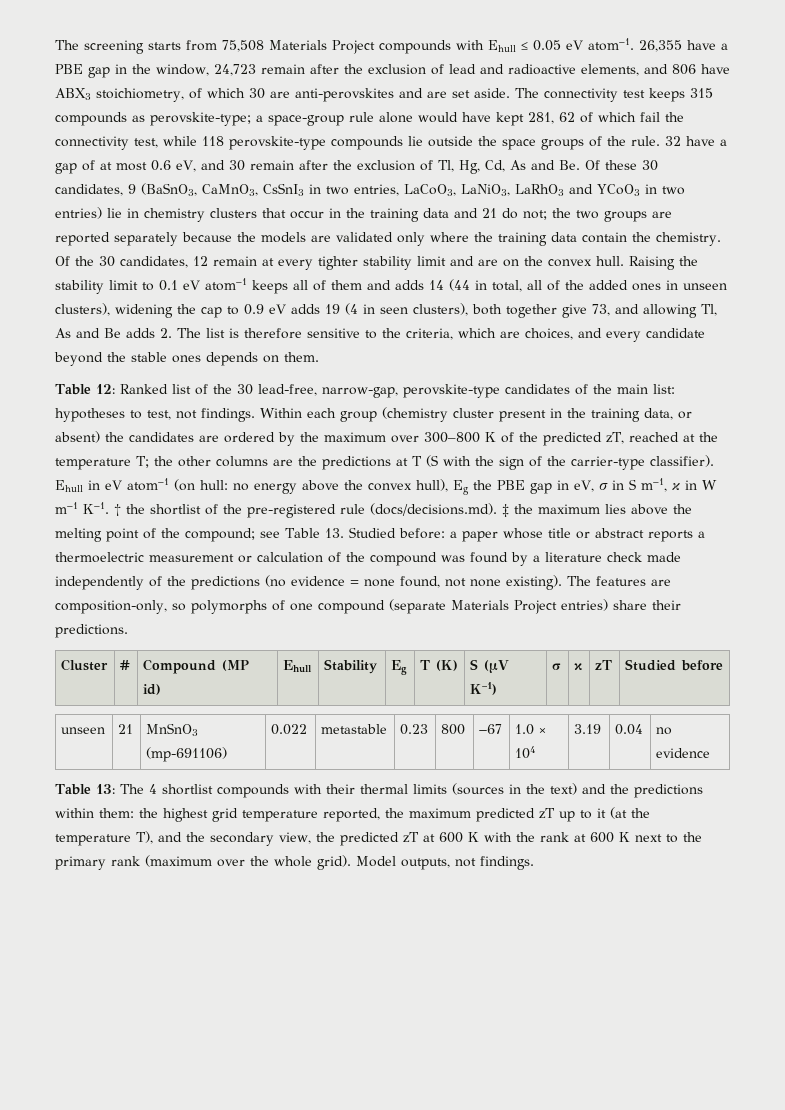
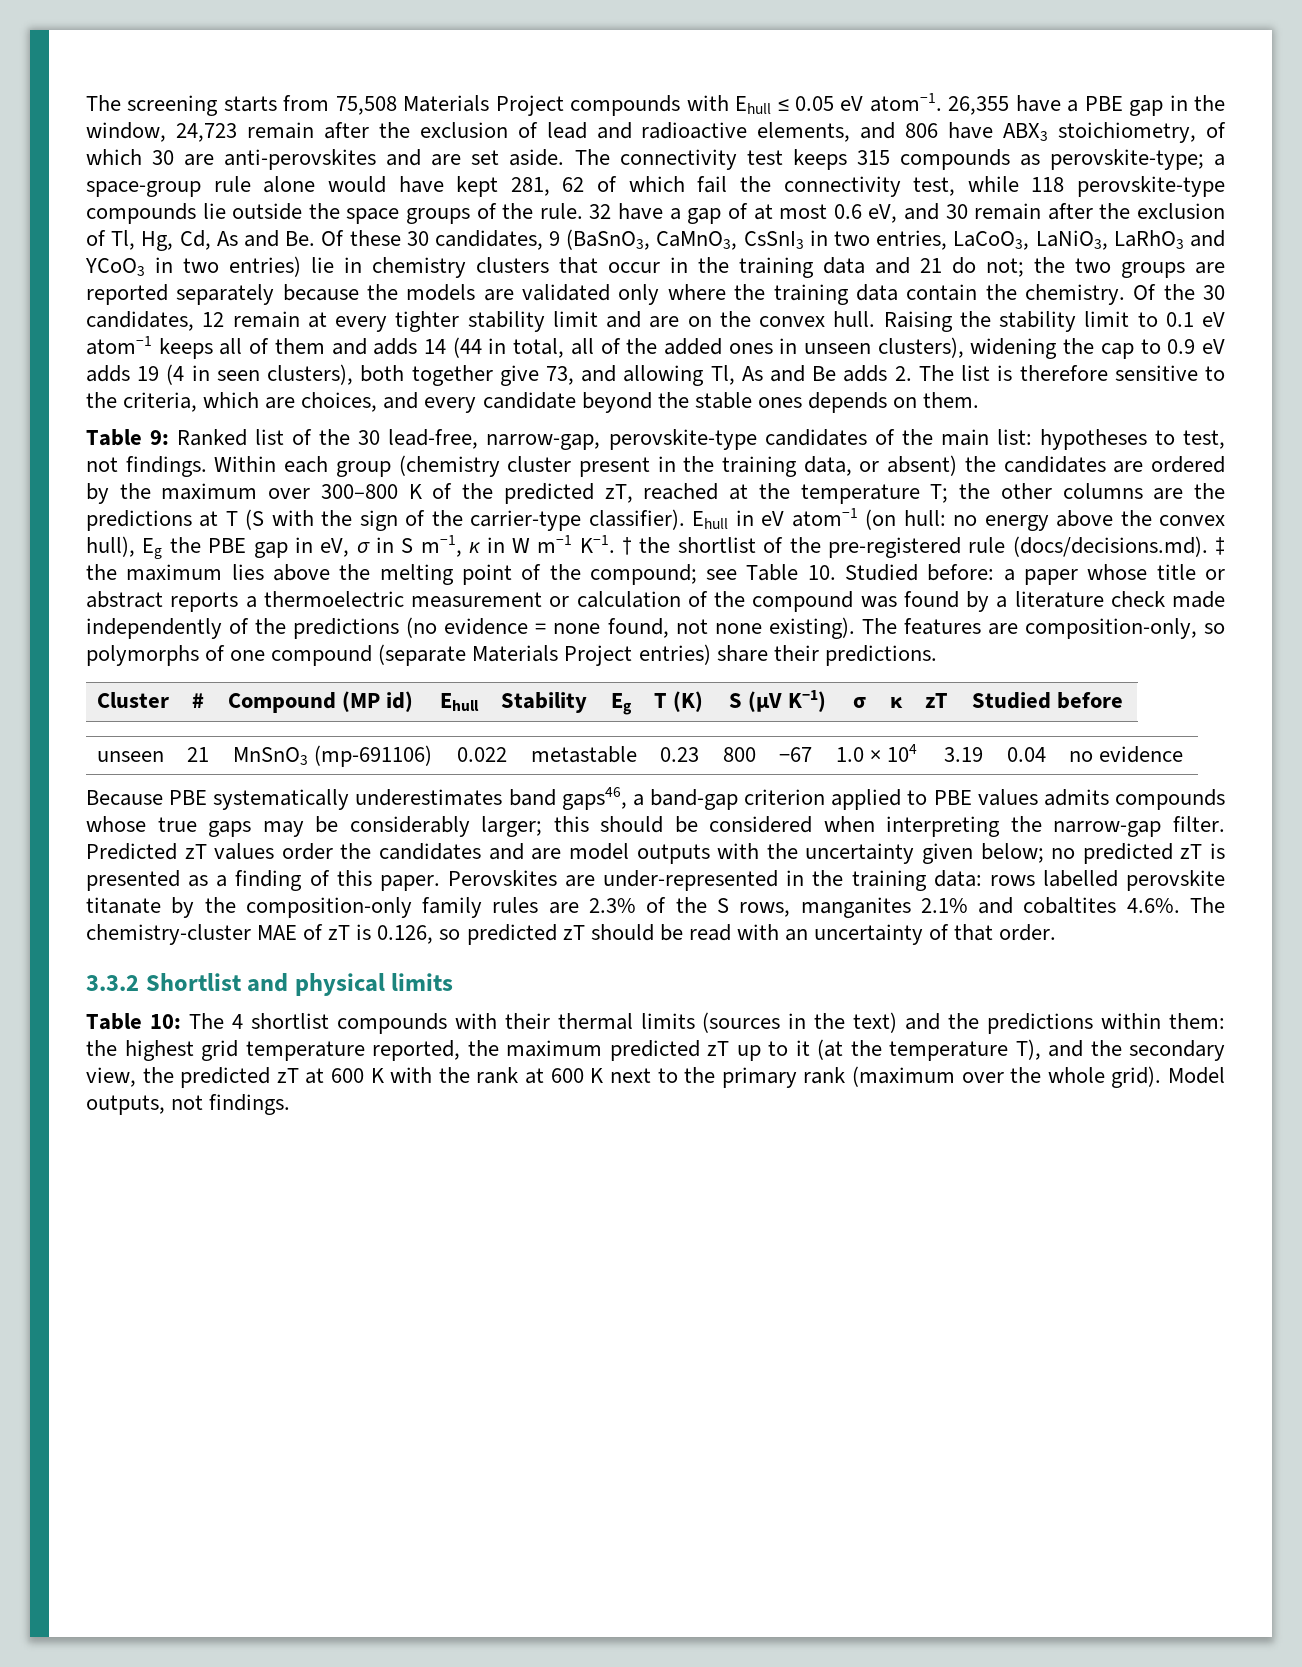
[95,384,115,394] 12: -> [150,430,170,445] 9:
[324,528,344,538] 13. -> [807,565,836,580] 10.
[55,784,115,795] // Table 13: -> [86,787,1225,810] [86,816,1225,837] [86,843,1225,864] [86,870,1225,891] [86,897,1225,918] [86,924,1057,945] [86,973,454,996] [86,1013,181,1030] // Because PBE systematically underestimates band gaps46, a band-gap criterion applied to PBE values admits compounds whose true gaps may be considerably larger; this should be considered when interpreting the narrow-gap filter. Predicted zT values order the candidates and are model outputs with the uncertainty given below; no predicted zT is presented as a finding of this paper. Perovskites are under-represented in the training data: rows labelled perovskite titanate by the composition-only family rules are 2.3% of the S rows, manganites 2.1% and cobaltites 4.6%. The chemistry-cluster MAE of zT is 0.126, so predicted zT should be read with an uncertainty of that order. // 3.3.2 Shortlist and physical limits // Table 10:

